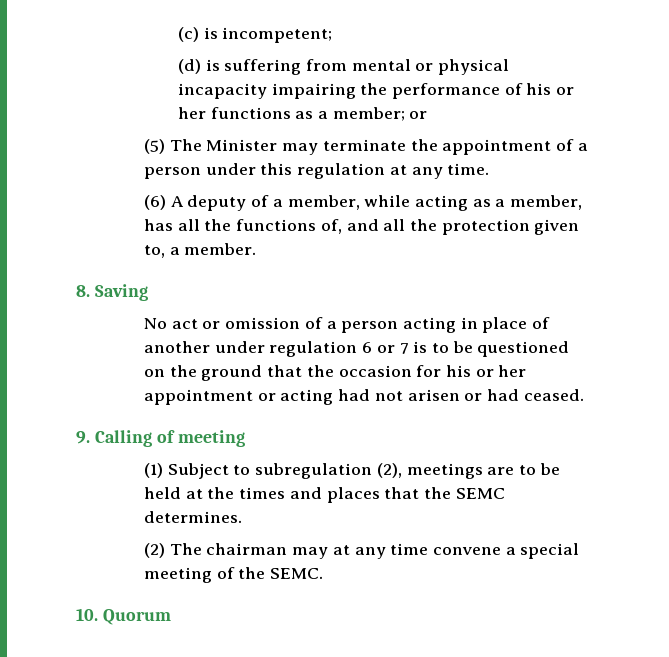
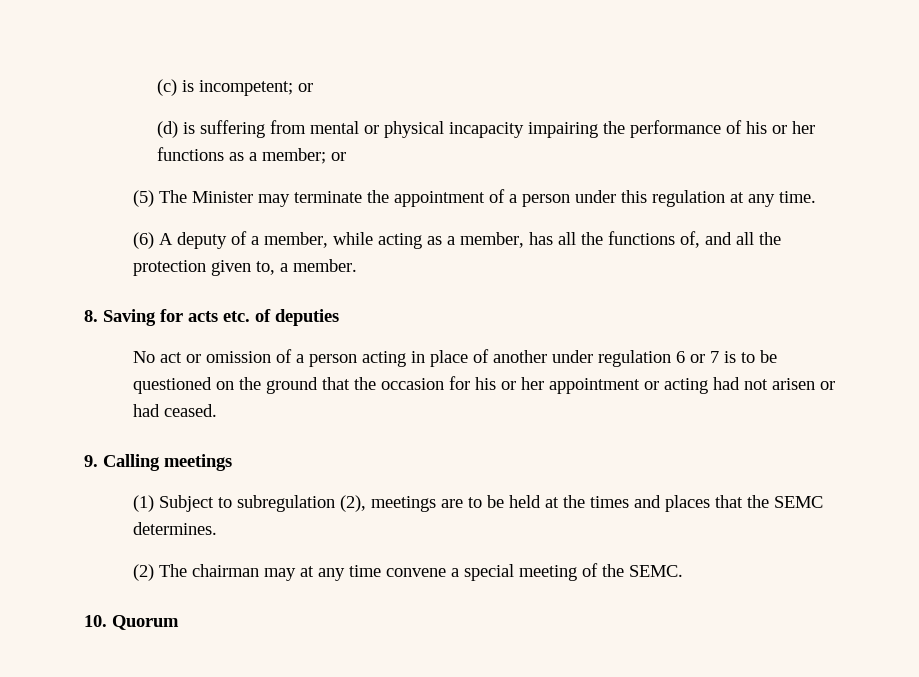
(333, 35) none -> [298,83,314,92] or
(148, 292) none -> [160,309,339,326] for acts etc. of deputies
[156,430,245,447] of meeting -> [164,454,232,471] meetings

